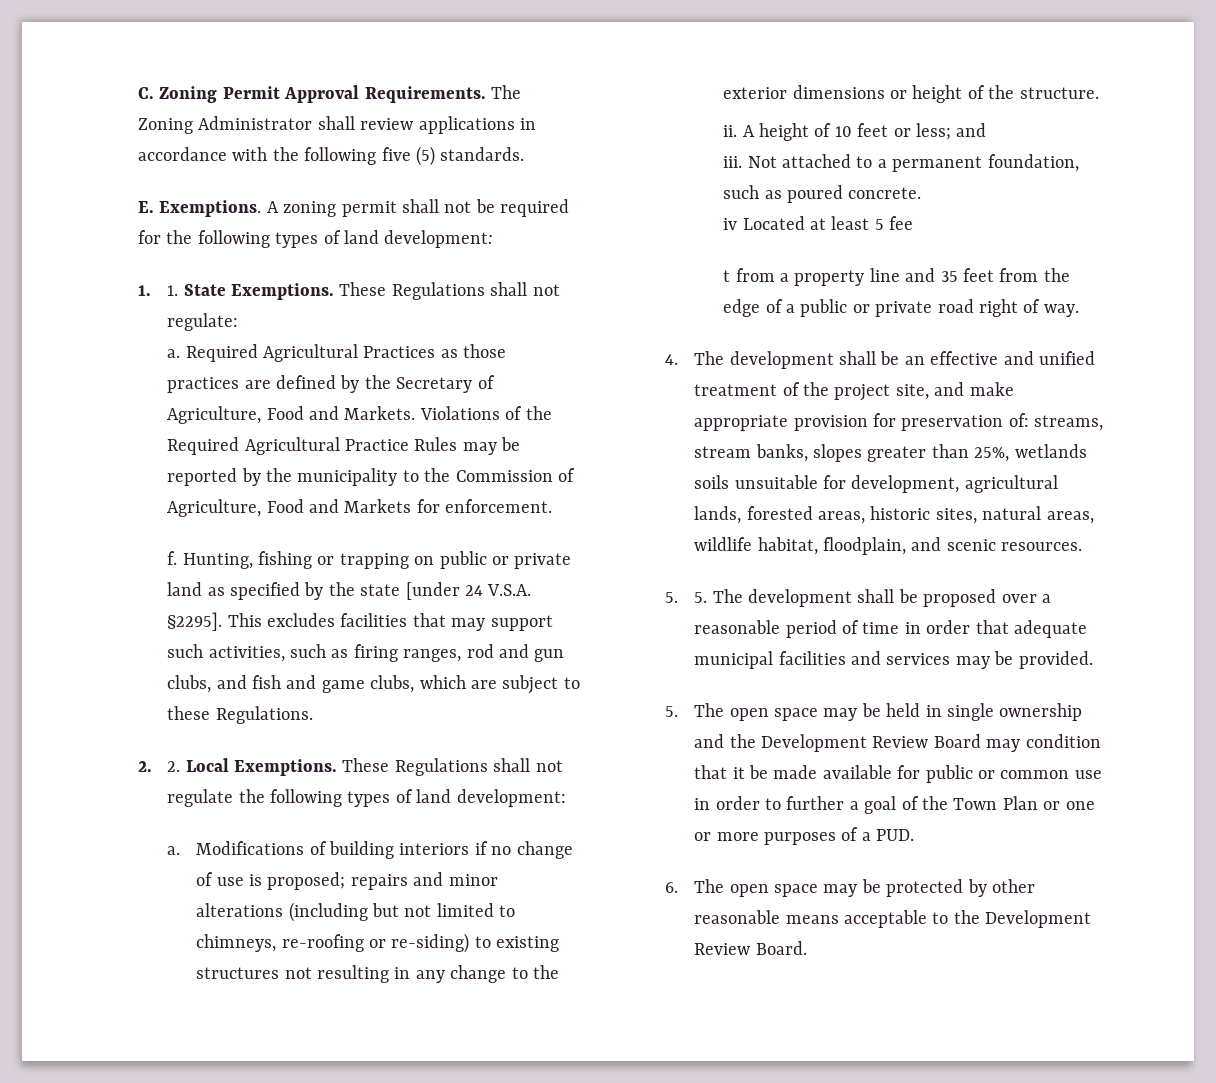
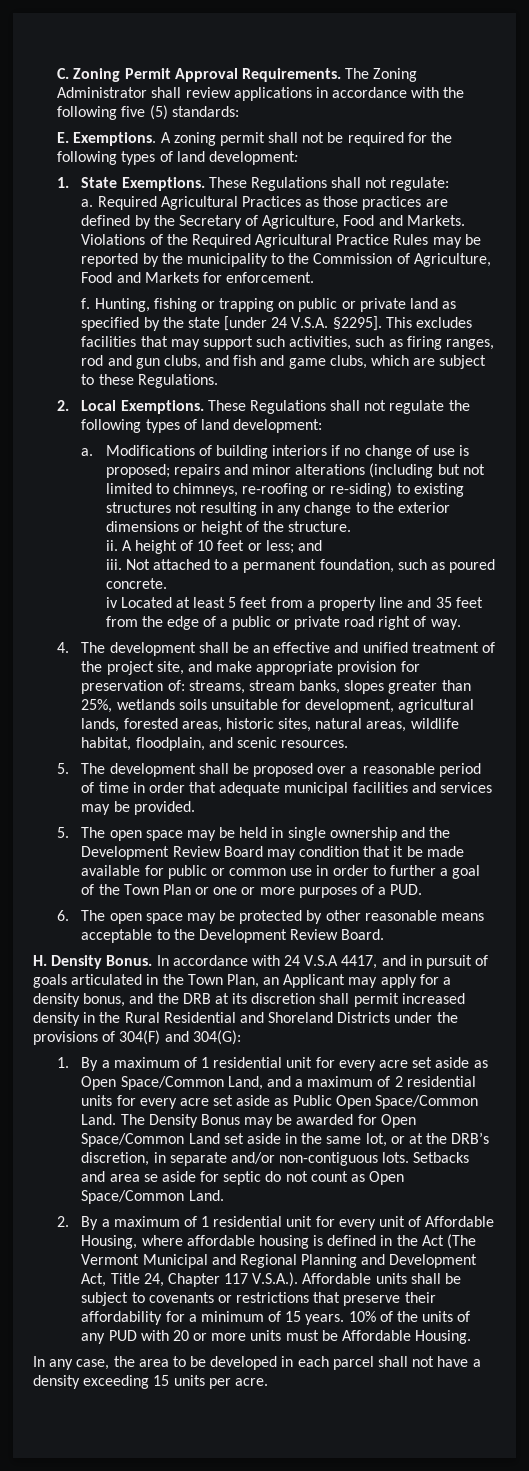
[440,147,525,161] standards. -> [171,106,239,117] standards:
[167,285,179,296] 1. -> (70, 182) none
[167,761,181,772] 2. -> (70, 405) none
[889,216,914,230] [723,270,731,282] fee // t -> [240,597,268,608] feet
[694,592,708,603] 5. -> (70, 768) none
(807, 948) none -> [33,955,489,969] [33,974,452,988] [33,993,465,1007] [33,1012,458,1026] [33,1030,241,1045] [57,1057,488,1071] [81,1076,476,1090] [81,1095,479,1109] [81,1114,416,1128] [81,1132,490,1147] [81,1152,470,1166] [81,1171,405,1185] [81,1190,224,1204] [57,1216,495,1230] [81,1234,477,1249] [81,1254,478,1268] [81,1272,462,1287] [81,1292,436,1306] [81,1311,471,1325] [81,1330,472,1344] [33,1356,481,1370] [33,1375,268,1389] // H. Density Bonus. In accordance with 24 V.S.A 4417, and in pursuit of goals articulated in the Town Plan, an Applicant may apply for a density bonus, and the DRB at its discretion shall permit increased density in the Rural Residential and Shoreland Districts under the provisions of 304(F) and 304(G): // 1. By a maximum of 1 residential unit for every acre set aside as Open Space/Common Land, and a maximum of 2 residential units for every acre set aside as Public Open Space/Common Land. The Density Bonus may be awarded for Open Space/Common Land set aside in the same lot, or at the DRB’s discretion, in separate and/or non-contiguous lots. Setbacks and area se aside for septic do not count as Open Space/Common Land. // 2. By a maximum of 1 residential unit for every unit of Affordable Housing, where affordable housing is defined in the Act (The Vermont Municipal and Regional Planning and Development Act, Title 24, Chapter 117 V.S.A.). Affordable units shall be subject to covenants or restrictions that preserve their affordability for a minimum of 15 years. 10% of the units of any PUD with 20 or more units must be Affordable Housing. // In any case, the area to be developed in each parcel shall not have a density exceeding 15 units per acre.

